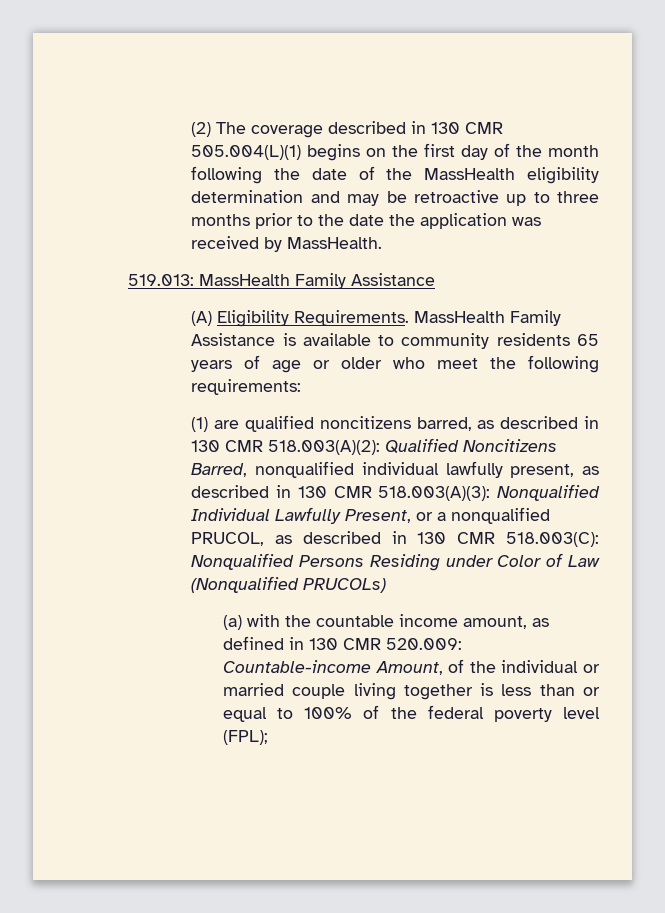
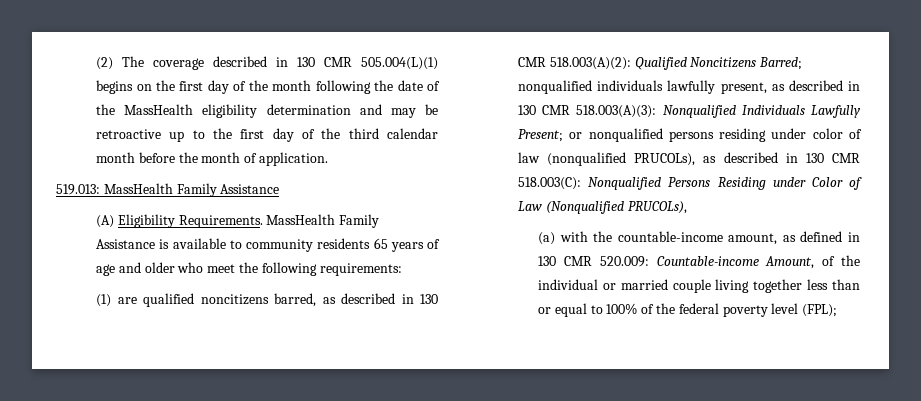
[557,191,599,203] [191,213,542,229] [191,236,383,252] three months prior to the date the application was received by MassHealth. -> [213,128,438,142] [96,152,328,166] the first day of the third calendar month before the month of application.
[313,360,331,369] or -> [118,262,141,273] and
[191,461,439,478] Barred, nonqualified individual -> [759,57,803,70] [518,80,664,94] Barred; nonqualified individuals
[191,507,551,524] [191,532,265,546] Individual Lawfully Present, or a nonqualified PRUCOL, -> [741,105,861,118] [518,128,862,142] [518,152,696,166] Individuals Lawfully Present; or nonqualified persons residing under color of law (nonqualified PRUCOLs),
[303,578,387,593] PRUCOLs) -> [627,201,687,214] PRUCOLs),
[316,614,459,627] countable income -> [617,231,723,242] countable-income
[480,683,494,696] is -> (803, 286) none

